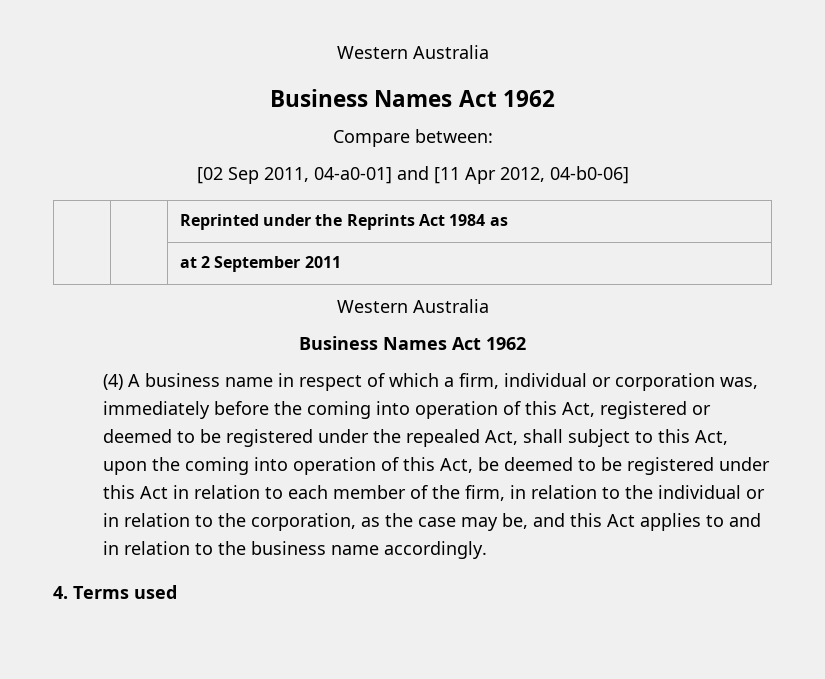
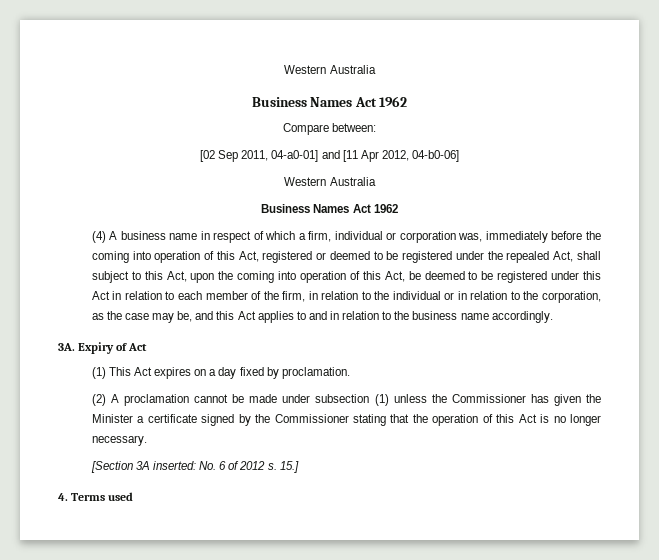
[179,214,508,230] [179,256,341,272] // | | Reprinted under the Reprints Act 1984 as // | | at 2 September 2011 -> (459, 156) none
(487, 550) none -> [58,342,148,354] [91,367,350,379] [91,394,601,406] [91,414,601,426] [91,435,147,446] [90,461,299,473] // 3A. Expiry of Act // (1) This Act expires on a day fixed by proclamation. // (2) A proclamation cannot be made under subsection (1) unless the Commissioner has given the Minister a certificate signed by the Commissioner stating that the operation of this Act is no longer necessary. // [Section 3A inserted: No. 6 of 2012 s. 15.]

